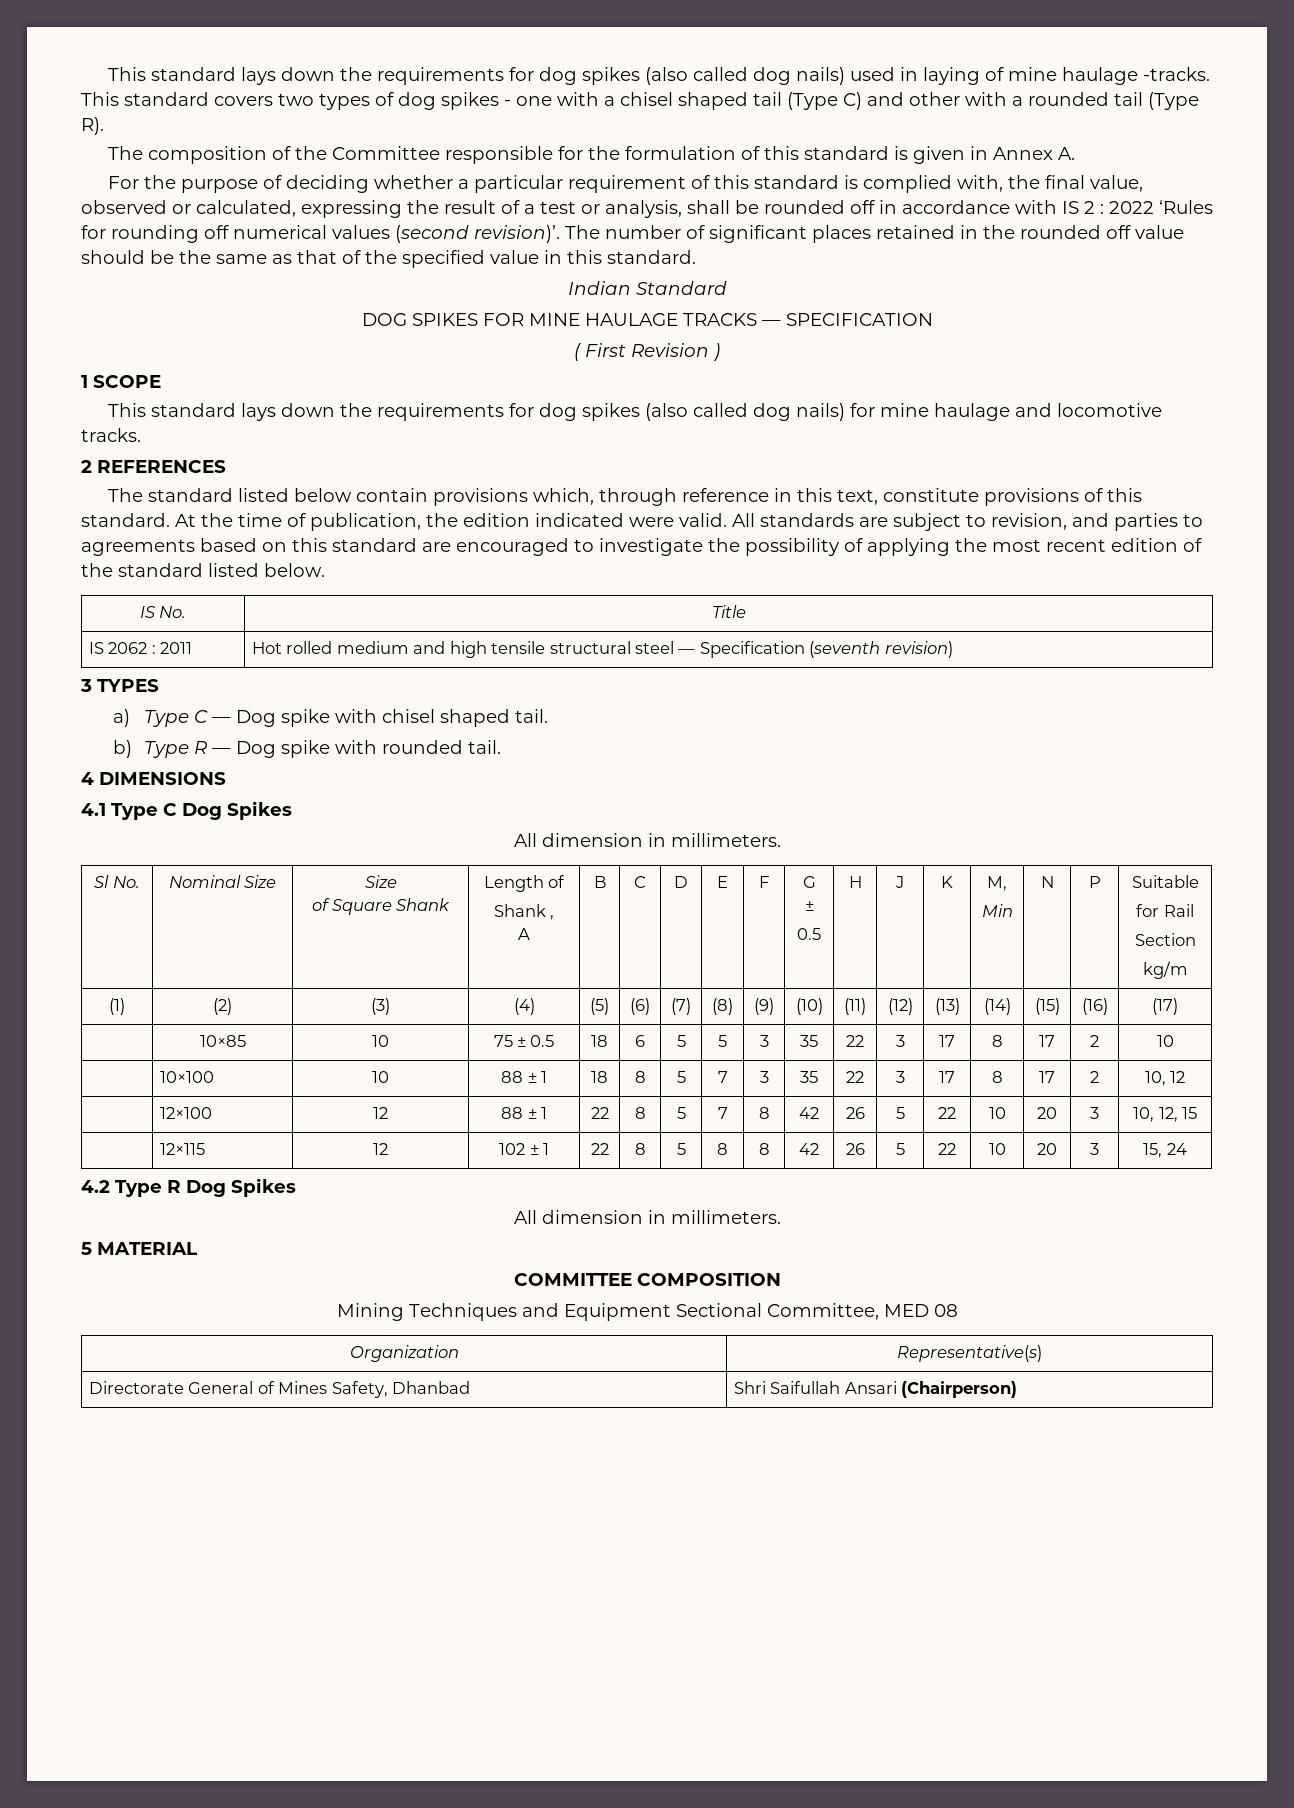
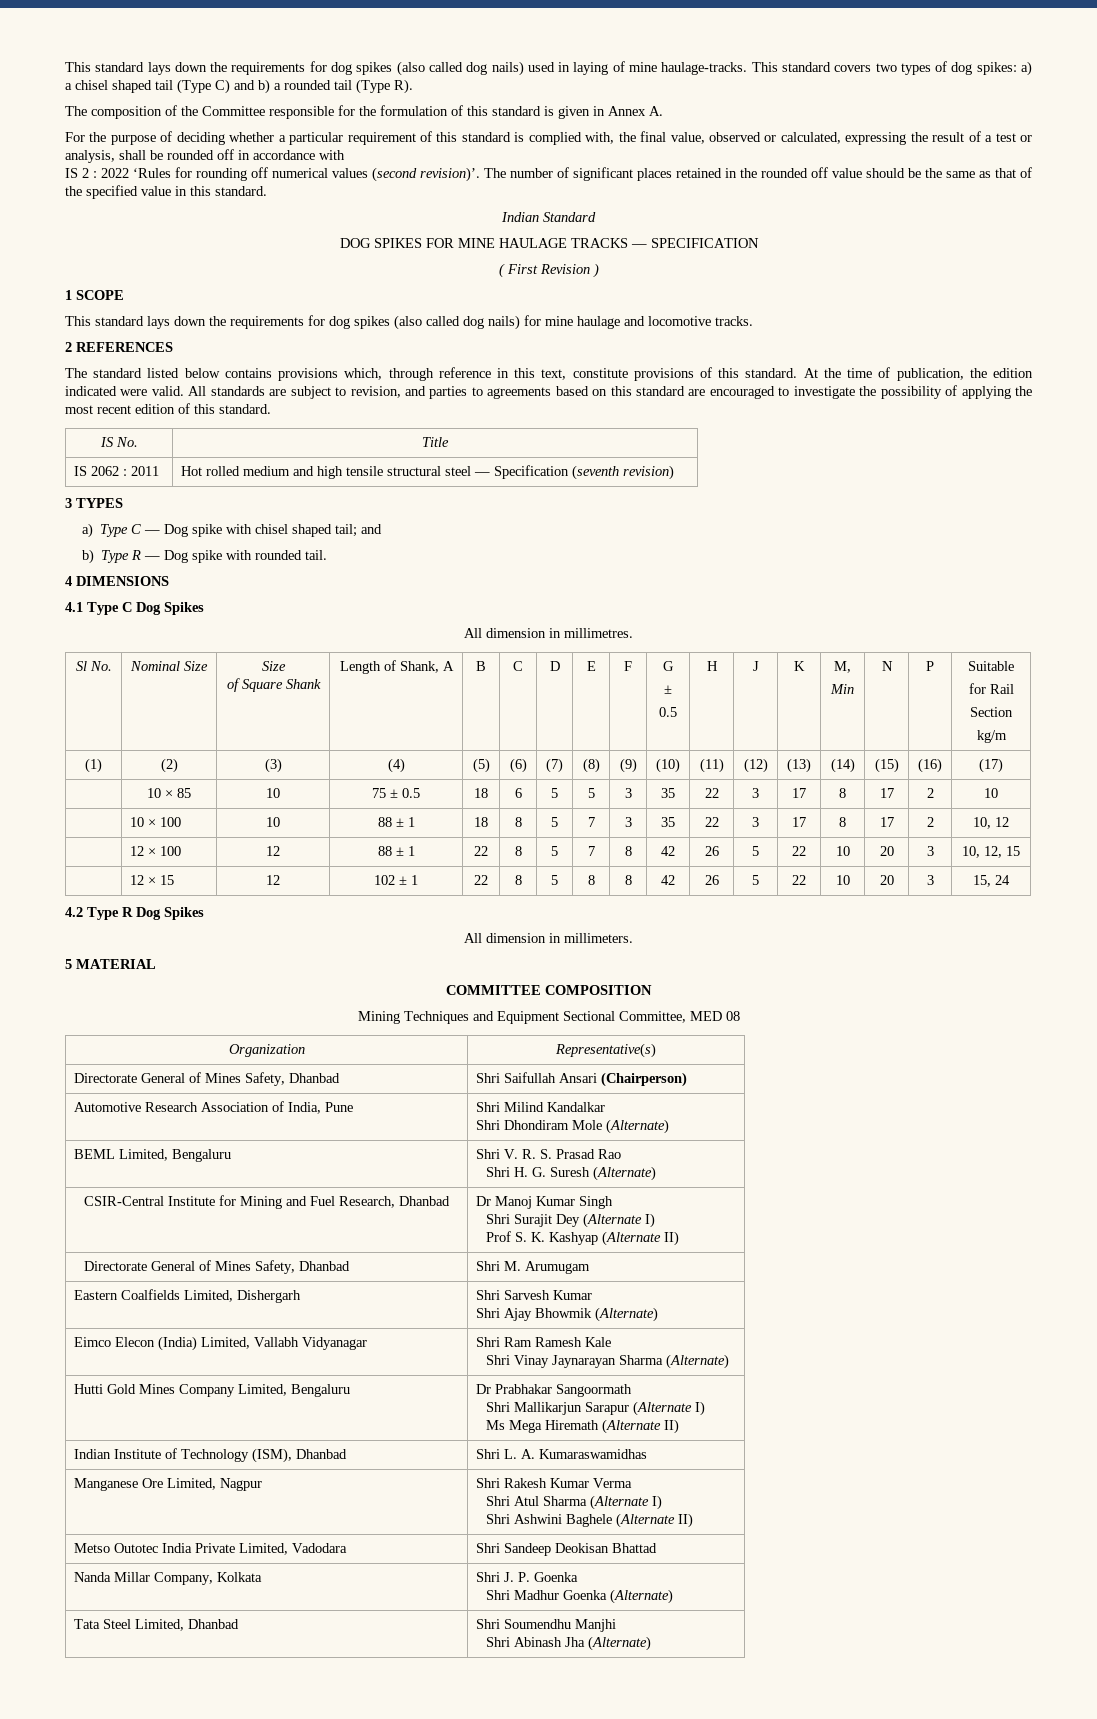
[1061,67,1210,85] haulage -tracks. -> [661,62,748,75] haulage-tracks.
[441,92,599,110] spikes - one with -> [976,61,1033,76] spikes: a)
[909,92,1007,106] other with -> [258,79,270,94] b)
(1057, 207) none -> (345, 155) //
[355,488,428,502] contain -> [224,368,272,378] contains
[81,563,325,577] the standard listed below. -> [194,404,271,414] this standard.
[515,709,549,723] tail. -> [334,524,382,537] tail; and
[670,833,781,847] millimeters. -> [564,628,633,638] millimetres.
[493,904,555,920] // Shank , // -> [399,661,439,673] Shank,
[199,1035,246,1047] 10×85 -> [147,788,191,798] 10 × 85
[159,1071,214,1083] 10×100 -> [130,817,182,827] 10 × 100
[159,1107,212,1119] 12×100 -> [130,846,182,856] 12 × 100
[159,1143,205,1155] 12×115 -> [130,875,175,885] 12 × 15
(1018, 1389) none -> [74,1101,354,1114] [476,1102,606,1112] [476,1119,670,1134] [74,1149,232,1162] [476,1149,622,1159] [486,1166,657,1181] [84,1195,451,1209] [476,1196,614,1209] [486,1213,656,1228] [486,1231,680,1246] [84,1260,351,1274] [476,1261,591,1274] [74,1289,302,1303] [476,1290,593,1300] [476,1307,659,1322] [74,1336,368,1351] [476,1337,612,1347] [486,1354,730,1369] [74,1384,351,1397] [476,1384,633,1397] [486,1401,706,1416] [486,1419,680,1434] [74,1448,348,1463] [476,1449,648,1459] [74,1478,263,1491] [476,1478,633,1488] [486,1495,663,1510] [486,1513,694,1528] [74,1543,348,1555] [476,1543,658,1556] [74,1572,263,1585] [476,1572,579,1582] [486,1589,674,1604] [74,1619,240,1631] [476,1619,617,1632] [486,1636,652,1651] // Automotive Research Association of India, Pune | Shri Milind Kandalkar // Shri Dhondiram Mole (Alternate) // BEML Limited, Bengaluru | Shri V. R. S. Prasad Rao // Shri H. G. Suresh (Alternate) // CSIR-Central Institute for Mining and Fuel Research, Dhanbad | Dr Manoj Kumar Singh // Shri Surajit Dey (Alternate I) // Prof S. K. Kashyap (Alternate II) // Directorate General of Mines Safety, Dhanbad | Shri M. Arumugam // Eastern Coalfields Limited, Dishergarh | Shri Sarvesh Kumar // Shri Ajay Bhowmik (Alternate) // Eimco Elecon (India) Limited, Vallabh Vidyanagar | Shri Ram Ramesh Kale // Shri Vinay Jaynarayan Sharma (Alternate) // Hutti Gold Mines Company Limited, Bengaluru | Dr Prabhakar Sangoormath // Shri Mallikarjun Sarapur (Alternate I) // Ms Mega Hiremath (Alternate II) // Indian Institute of Technology (ISM), Dhanbad | Shri L. A. Kumaraswamidhas // Manganese Ore Limited, Nagpur | Shri Rakesh Kumar Verma // Shri Atul Sharma (Alternate I) // Shri Ashwini Baghele (Alternate II) // Metso Outotec India Private Limited, Vadodara | Shri Sandeep Deokisan Bhattad // Nanda Millar Company, Kolkata | Shri J. P. Goenka // Shri Madhur Goenka (Alternate) // Tata Steel Limited, Dhanbad | Shri Soumendhu Manjhi // Shri Abinash Jha (Alternate)

